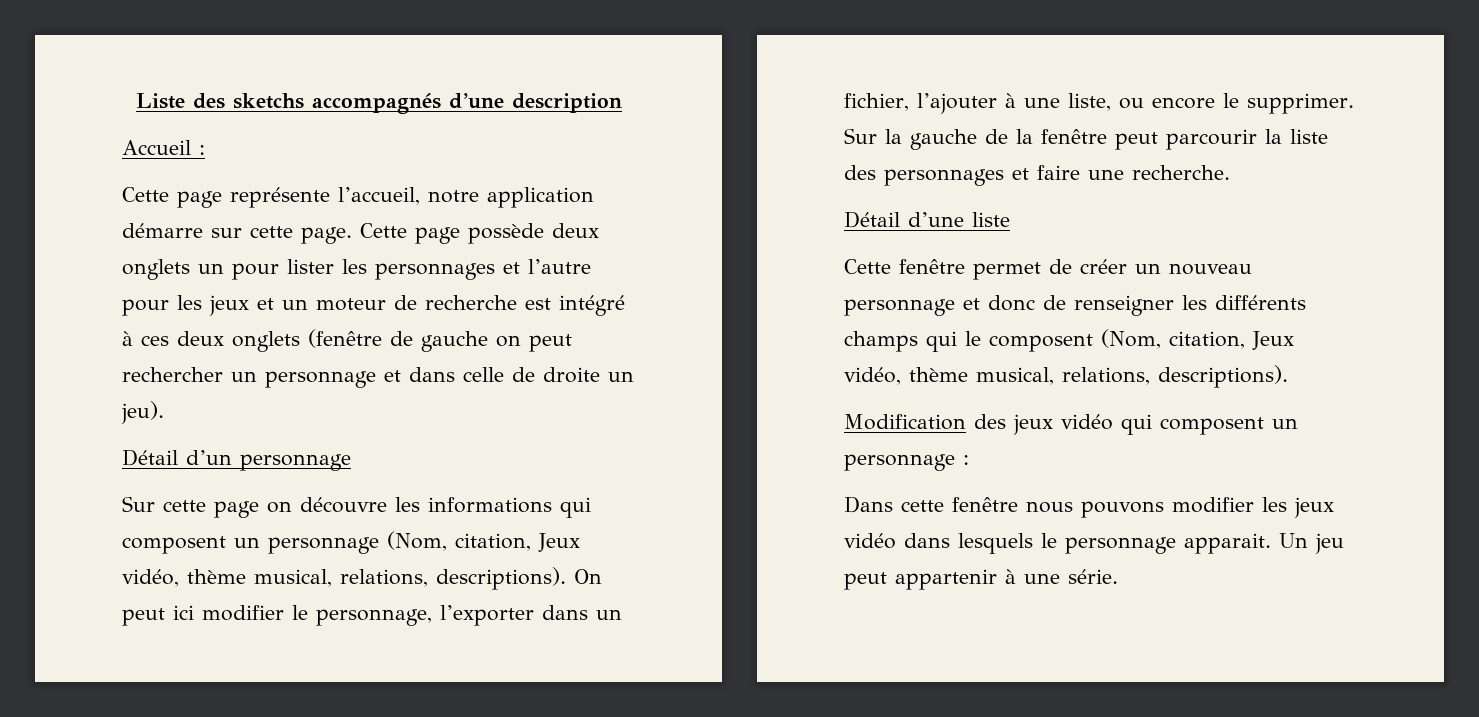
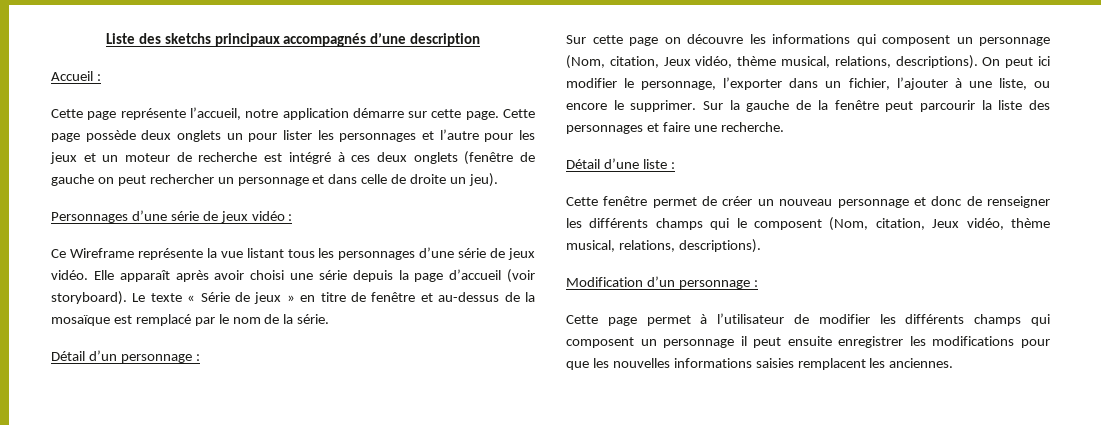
(304, 101) none -> [214,33,280,47] principaux
(164, 412) none -> [51,210,293,223] [51,247,535,260] [51,269,535,283] [51,291,535,305] [51,314,330,326] // Personnages d’une série de jeux vidéo : // Ce Wireframe représente la vue listant tous les personnages d’une série de jeux vidéo. Elle apparaît après avoir choisi une série depuis la page d’accueil (voir storyboard). Le texte « Série de jeux » en titre de fenêtre et au-dessus de la mosaïque est remplacé par le nom de la série.
(351, 462) none -> [195,354,200,361] :
(1010, 219) none -> [670,162,675,169] :
[974,414,1298,435] [844,454,969,471] [844,496,1334,518] [844,533,1344,554] [844,569,1118,590] des jeux vidéo qui composent un personnage : // Dans cette fenêtre nous pouvons modifier les jeux vidéo dans lesquels le personnage apparait. Un jeu peut appartenir à une série. -> [646,276,758,289] [566,313,1050,326] [566,336,1050,348] [566,358,954,370] d’un personnage : // Cette page permet à l’utilisateur de modifier les différents champs qui composent un personnage il peut ensuite enregistrer les modifications pour que les nouvelles informations saisies remplacent les anciennes.

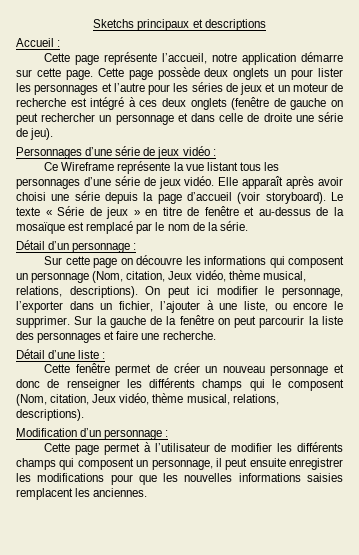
[105,33,481,47] Liste des sketchs principaux accompagnés d’une description -> [93,19,266,31] Sketchs principaux et descriptions
(536, 135) none -> [191,82,238,92] séries de
[450,177,467,184] un -> [295,112,343,122] [16,128,28,137] une série de
(879, 105) none -> [217,318,230,325] on
[663,339,735,348] personnage -> [151,459,213,470] personnage,

